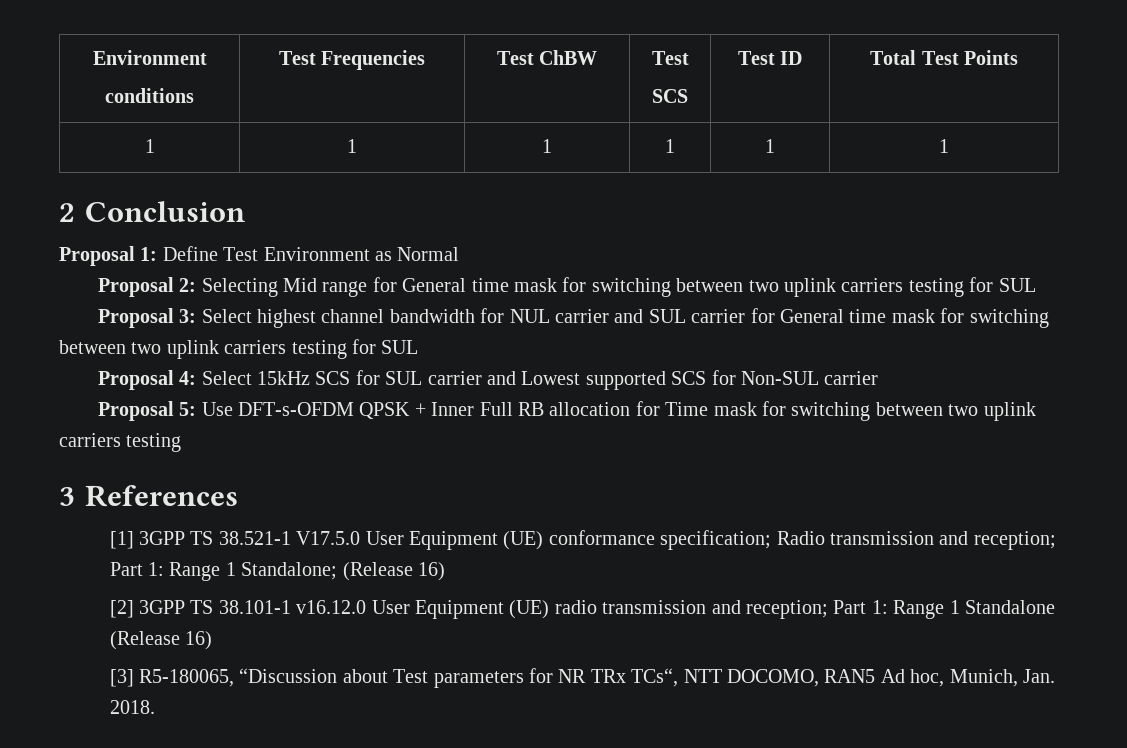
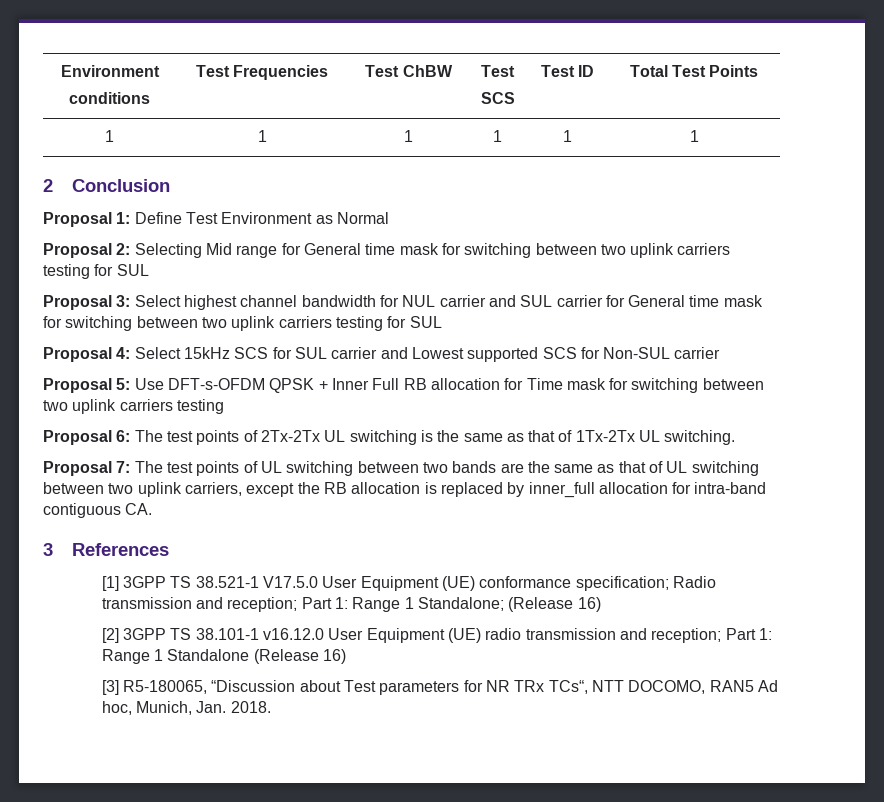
(182, 442) none -> [43,430,736,445] [43,461,759,476] [43,482,767,498] [43,503,153,518] // Proposal 6: The test points of 2Tx-2Tx UL switching is the same as that of 1Tx-2Tx UL switching. // Proposal 7: The test points of UL switching between two bands are the same as that of UL switching between two uplink carriers, except the RB allocation is replaced by inner_full allocation for intra-band contiguous CA.

